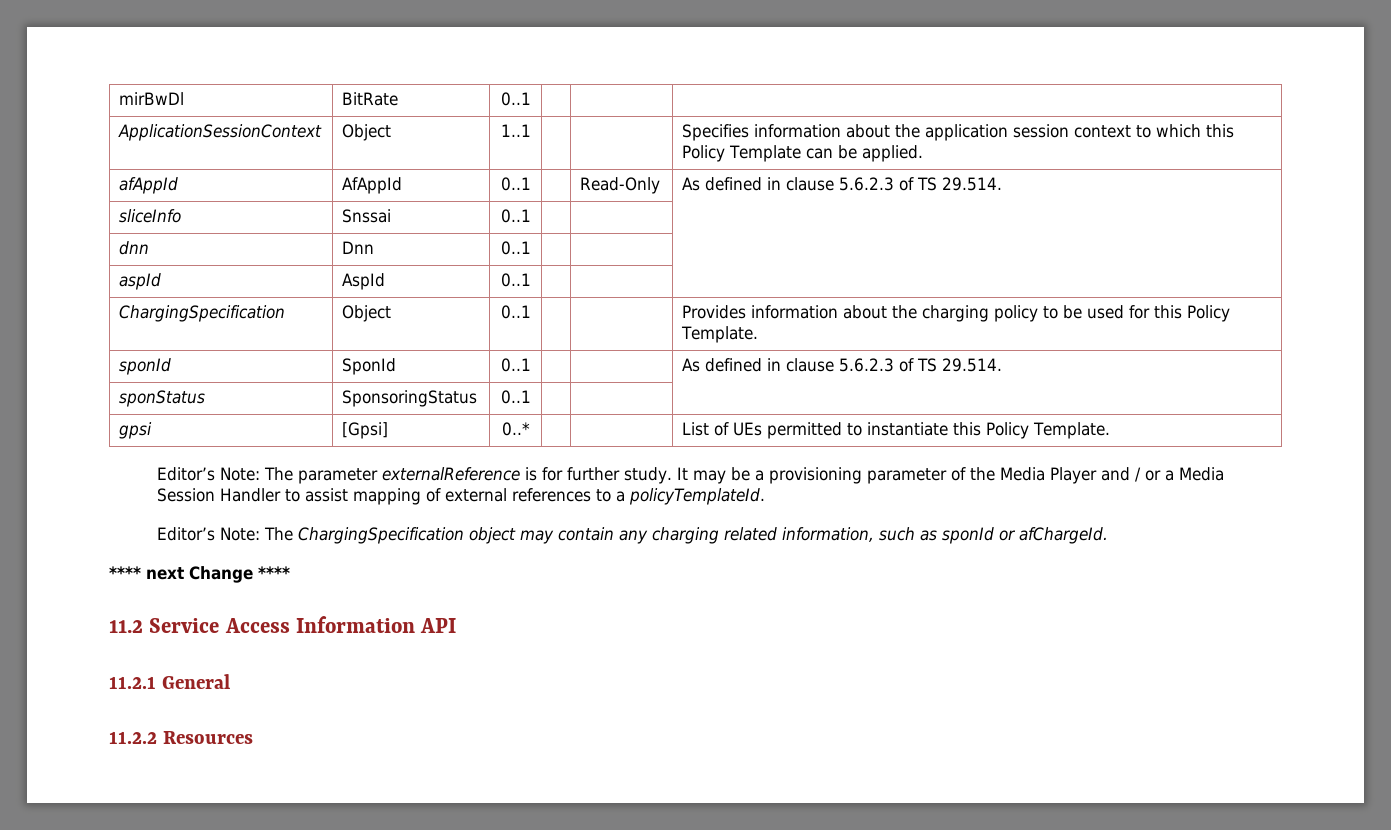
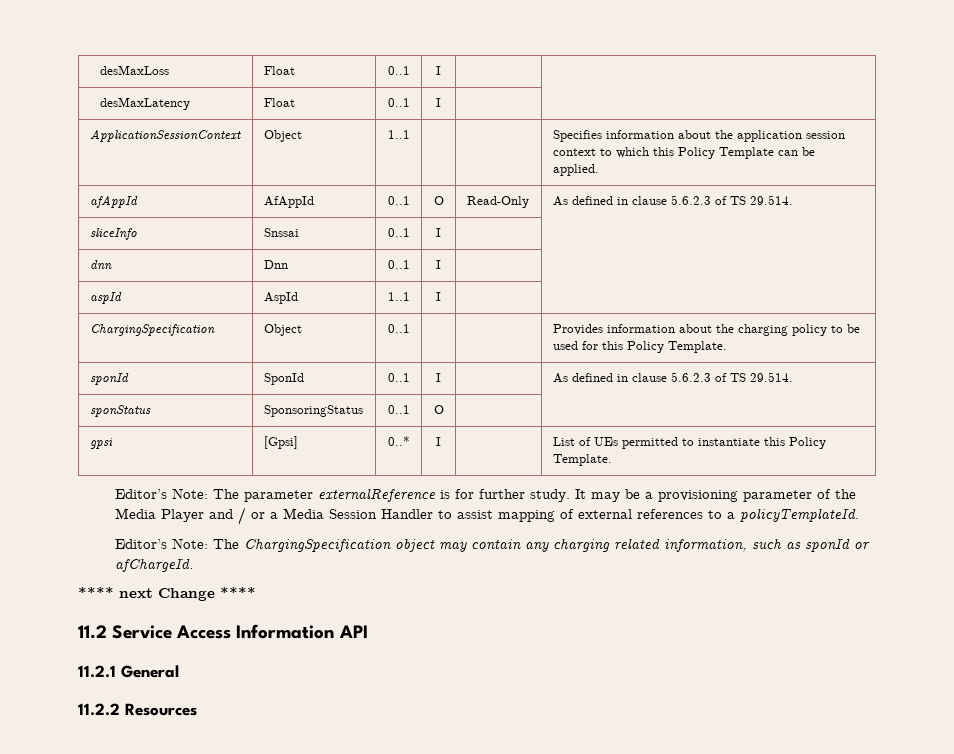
[119,92,185,105] [342,92,399,106] [500,92,531,106] mirBwDl | BitRate | 0..1 | -> [100,65,170,75] [263,66,295,75] [387,66,410,75] [436,66,441,75] [100,97,191,110] [263,98,295,107] [387,98,410,107] [436,98,441,107] desMaxLoss | Float | 0..1 | I | | // desMaxLatency | Float | 0..1 | I
(531, 184) none -> [433,196,444,205] O
(531, 216) none -> [436,228,441,237] I
(531, 248) none -> [436,260,441,269] I
[500,273,531,287] 0..1 | -> [387,292,410,301] [436,292,441,301] 1..1 | I
(531, 365) none -> [436,373,441,382] I
(531, 397) none -> [433,405,444,414] O
(530, 429) none -> [436,437,441,446] I

